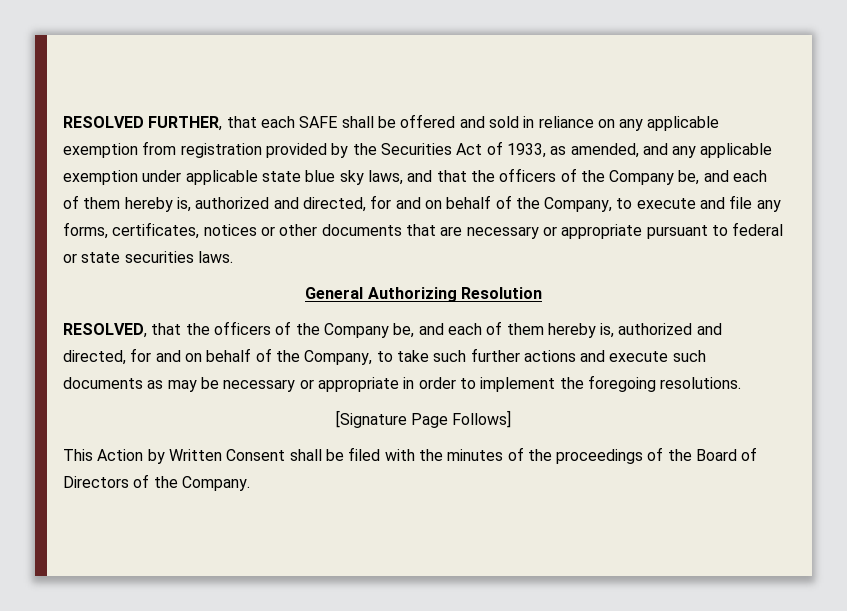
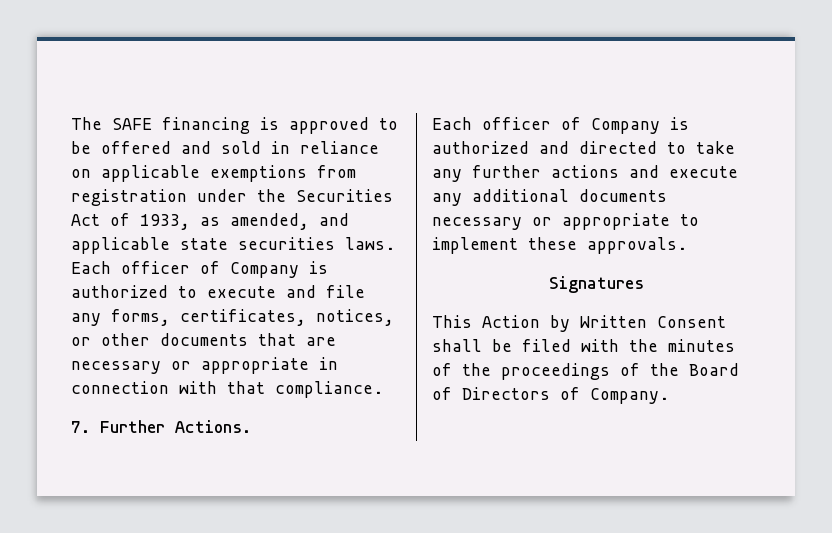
[63,116,374,131] RESOLVED FURTHER, that each SAFE shall -> [71,117,398,134] The SAFE financing is approved to
[619,116,720,131] [63,141,349,158] any applicable exemption from registration provided by -> [101,165,356,182] [71,189,247,206] applicable exemptions from registration under
[672,143,773,158] [63,168,768,185] [63,195,613,212] any applicable exemption under applicable state blue sky laws, and that the officers of the Company be, and each of them hereby is, authorized and directed, for and on behalf of the Company, -> [71,237,395,254] [71,261,328,278] [71,285,168,298] applicable state securities laws. Each officer of Company is authorized
[203,224,257,236] notices -> [316,309,394,326] notices,
[646,222,784,239] [63,251,233,263] [305,287,542,302] [63,321,722,338] [63,348,373,365] pursuant to federal or state securities laws. // General Authorizing Resolution // RESOLVED, that the officers of the Company be, and each of them hereby is, authorized and directed, for and on behalf of the Company, -> [319,357,338,370] [71,381,383,398] [71,420,251,433] [432,117,689,134] [432,141,657,154] in connection with that compliance. // 7. Further Actions. // Each officer of Company is authorized and directed
[433,350,467,362] such -> [432,169,462,182] any
[672,350,706,362] [63,375,742,392] [335,410,512,428] such documents as may be necessary or appropriate in order to implement the foregoing resolutions. // [Signature Page Follows] -> [432,189,667,206] [432,213,699,230] [432,237,687,254] [549,276,644,293] any additional documents necessary or appropriate to implement these approvals. // Signatures
[153,476,178,488] the -> (580, 393) none

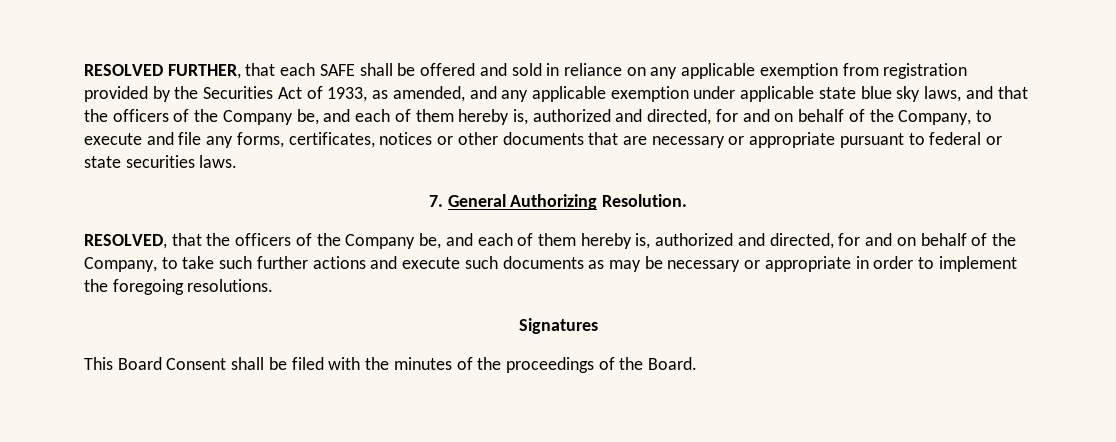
[71,117,398,134] The SAFE financing is approved to -> [84,63,393,79] RESOLVED FURTHER, that each SAFE shall
[101,165,356,182] [71,189,247,206] applicable exemptions from registration under -> [650,63,968,79] [84,86,171,102] any applicable exemption from registration provided by
[71,237,395,254] [71,261,328,278] [71,285,168,298] applicable state securities laws. Each officer of Company is authorized -> [501,86,1028,102] [84,109,972,125] any applicable exemption under applicable state blue sky laws, and that the officers of the Company be, and each of them hereby is, authorized and directed, for and on behalf of the Company,
[316,309,394,326] notices, -> [379,132,433,145] notices
[319,357,338,370] [71,381,383,398] [71,420,251,433] [432,117,689,134] [432,141,657,154] in connection with that compliance. // 7. Further Actions. // Each officer of Company is authorized and directed -> [839,132,1003,148] [84,155,238,168] [428,194,688,210] [84,233,1016,249] [84,257,157,272] pursuant to federal or state securities laws. // 7. General Authorizing Resolution. // RESOLVED, that the officers of the Company be, and each of them hereby is, authorized and directed, for and on behalf of the Company,
[432,169,462,182] any -> [219,256,253,269] such
[432,189,667,206] [432,213,699,230] [432,237,687,254] any additional documents necessary or appropriate to implement these approvals. -> [464,256,1017,272] [84,279,274,295] such documents as may be necessary or appropriate in order to implement the foregoing resolutions.
[482,315,647,332] Action by Written -> [117,357,162,370] Board
[689,363,739,376] [432,387,669,404] Board of Directors of Company. -> [648,357,698,370] Board.

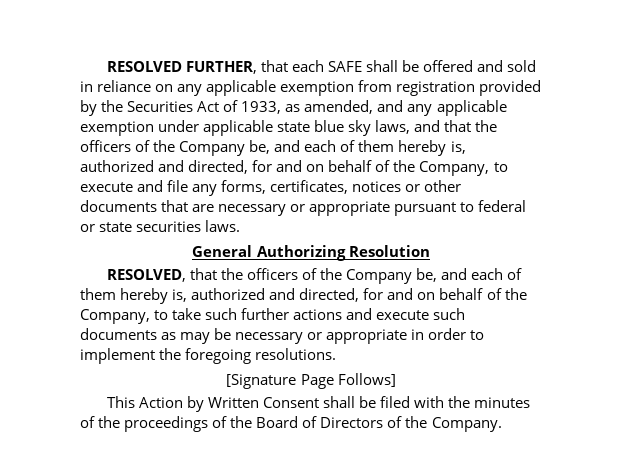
[428,195,443,207] 7. -> (241, 226) none
[602,194,688,207] Resolution. -> [348,245,430,257] Resolution
[518,318,598,334] [84,357,162,370] Signatures // This Board -> [226,373,396,389] [106,396,260,412] [Signature Page Follows] // This Action by Written
[648,357,698,370] Board. -> [256,416,502,432] Board of Directors of the Company.

